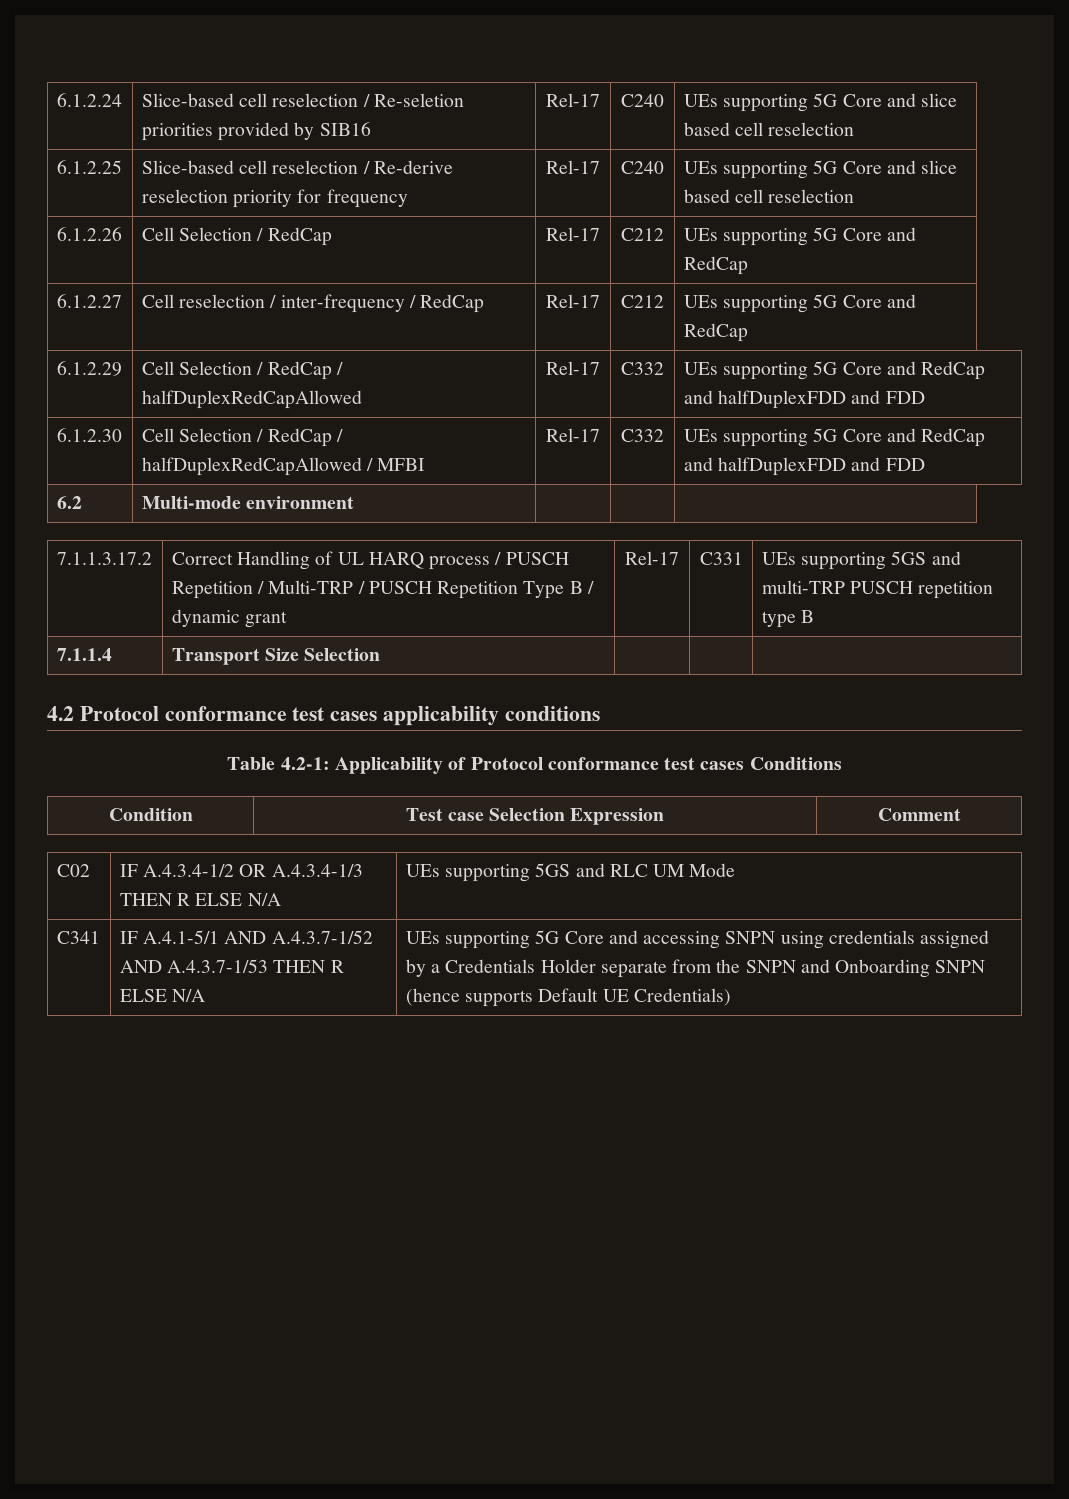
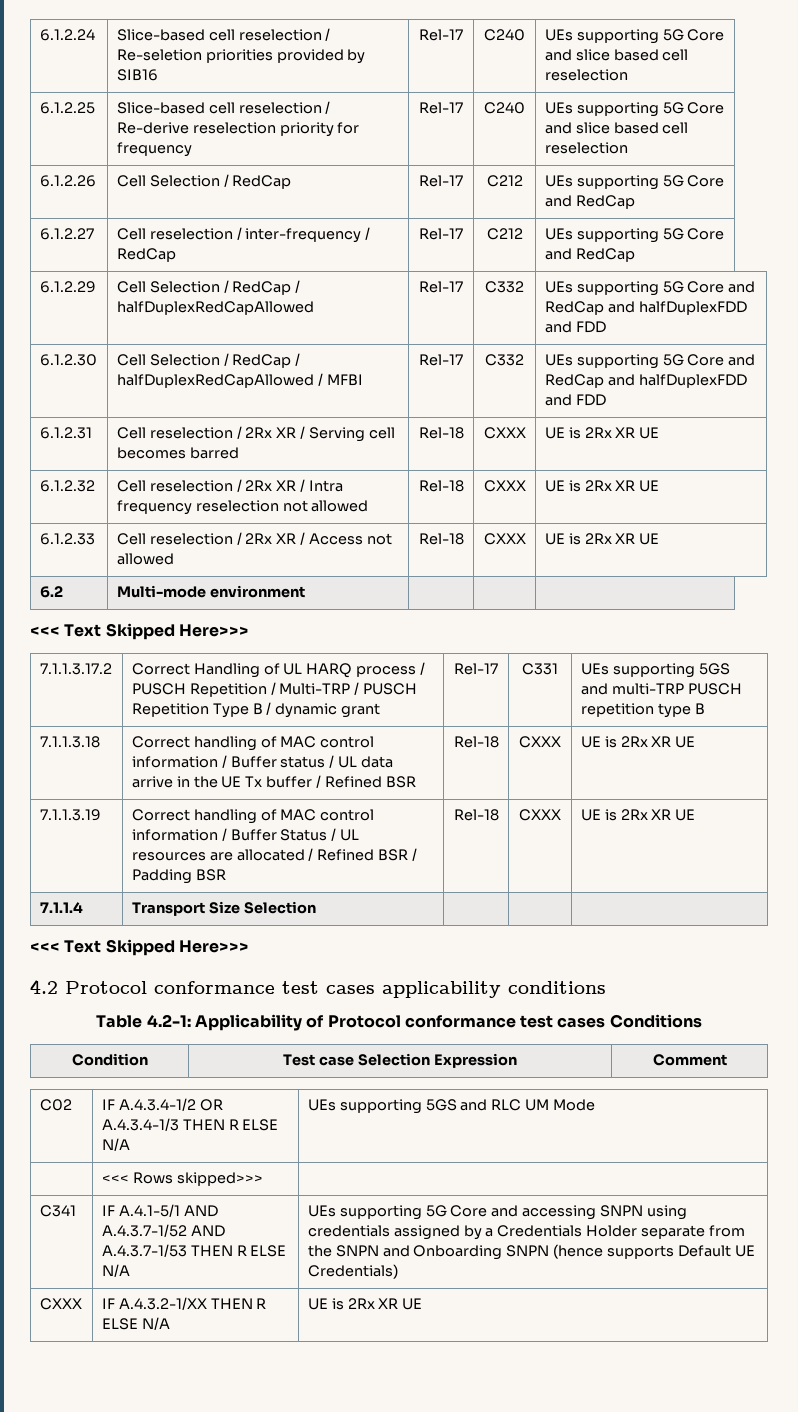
(925, 464) none -> [39,427,92,439] [116,426,396,442] [116,447,239,459] [418,427,464,439] [483,427,526,439] [544,427,660,439] [39,480,95,492] [116,479,344,492] [116,500,369,515] [418,480,464,492] [483,480,526,492] [544,480,660,492] [39,533,95,545] [116,532,393,545] [116,553,174,565] [418,533,464,545] [483,533,526,545] [544,533,660,545] // 6.1.2.31 | Cell reselection / 2Rx XR / Serving cell becomes barred | Rel-18 | CXXX | UE is 2Rx XR UE // 6.1.2.32 | Cell reselection / 2Rx XR / Intra frequency reselection not allowed | Rel-18 | CXXX | UE is 2Rx XR UE // 6.1.2.33 | Cell reselection / 2Rx XR / Access not allowed | Rel-18 | CXXX | UE is 2Rx XR UE
(355, 502) none -> [30,623,249,640] // <<< Text Skipped Here>>>
(815, 616) none -> [39,736,100,748] [131,736,375,751] [131,755,394,768] [131,775,417,788] [453,736,499,748] [519,736,561,748] [580,736,696,748] [39,809,101,821] [131,809,375,824] [131,828,360,841] [131,848,418,861] [131,869,226,884] [453,809,499,821] [519,809,561,821] [580,809,696,821] // 7.1.1.3.18 | Correct handling of MAC control information / Buffer status / UL data arrive in the UE Tx buffer / Refined BSR | Rel-18 | CXXX | UE is 2Rx XR UE // 7.1.1.3.19 | Correct handling of MAC control information / Buffer Status / UL resources are allocated / Refined BSR / Padding BSR | Rel-18 | CXXX | UE is 2Rx XR UE
(381, 654) none -> [30,939,249,956] // <<< Text Skipped Here>>>
(736, 870) none -> [101,1172,263,1186] // | <<< Rows skipped>>> |
(731, 997) none -> [39,1298,82,1310] [101,1297,267,1310] [101,1317,170,1330] [307,1298,423,1310] // CXXX | IF A.4.3.2-1/XX THEN R ELSE N/A | UE is 2Rx XR UE

